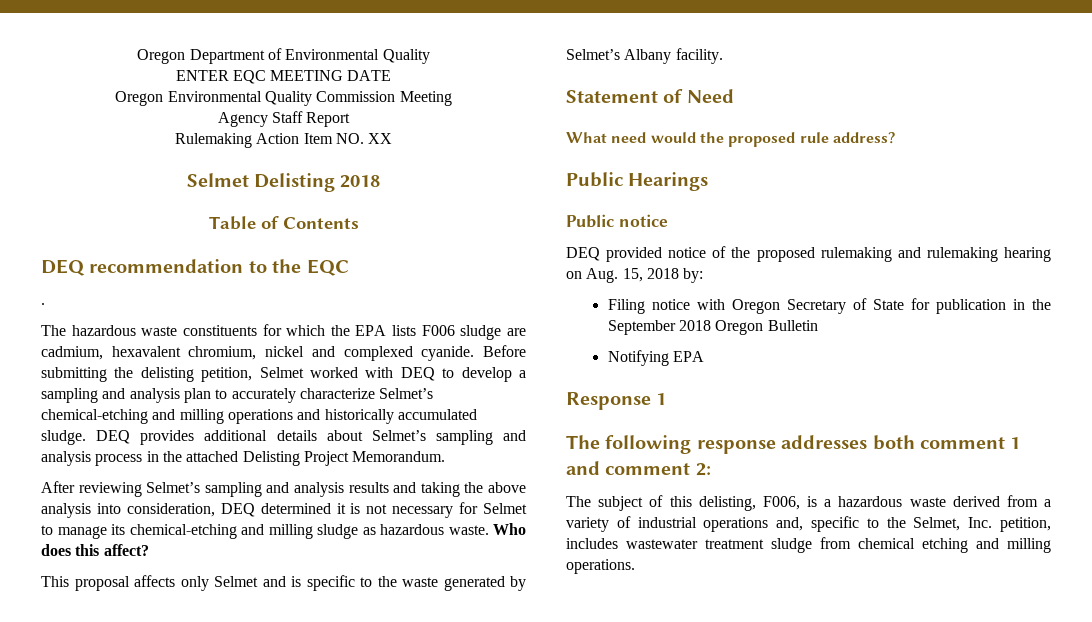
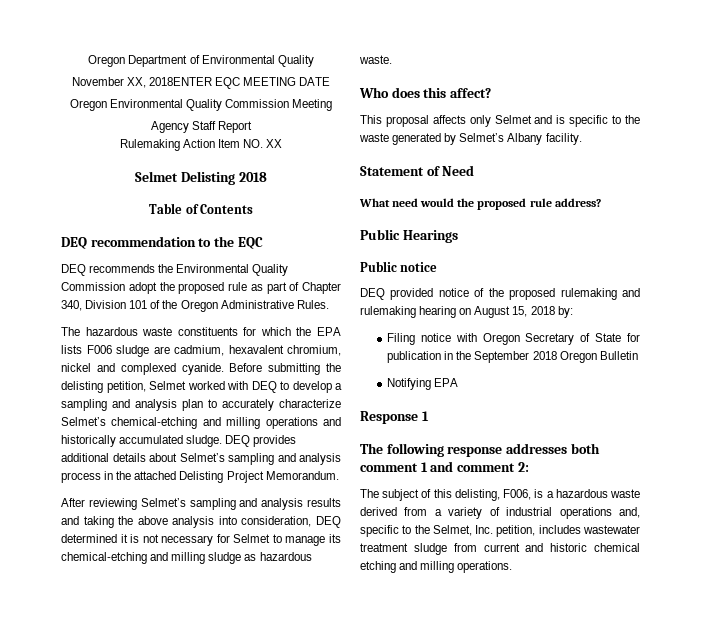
[175,70,229,81] ENTER -> [71,77,212,88] November XX, 2018ENTER
[41,303,45,305] . -> [61,264,289,276] [61,282,341,294] [61,300,329,312] DEQ recommends the Environmental Quality Commission adopt the proposed rule as part of Chapter 340, Division 101 of the Oregon Administrative Rules.
(489, 530) none -> (392, 59) //
[586,268,619,283] Aug. -> [474,306,511,318] August
(851, 543) none -> [483,543,588,552] current and historic

